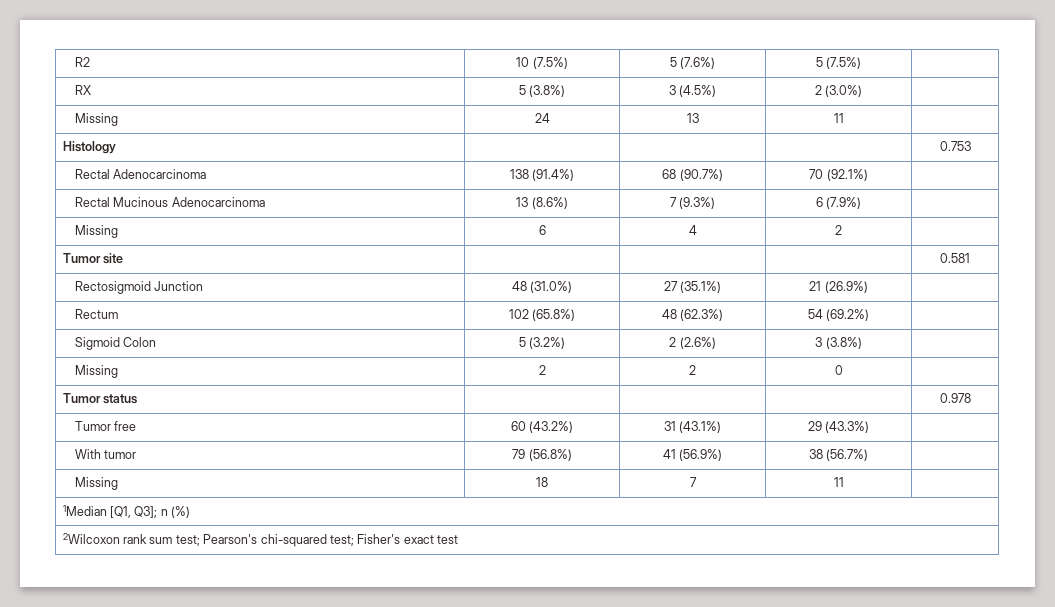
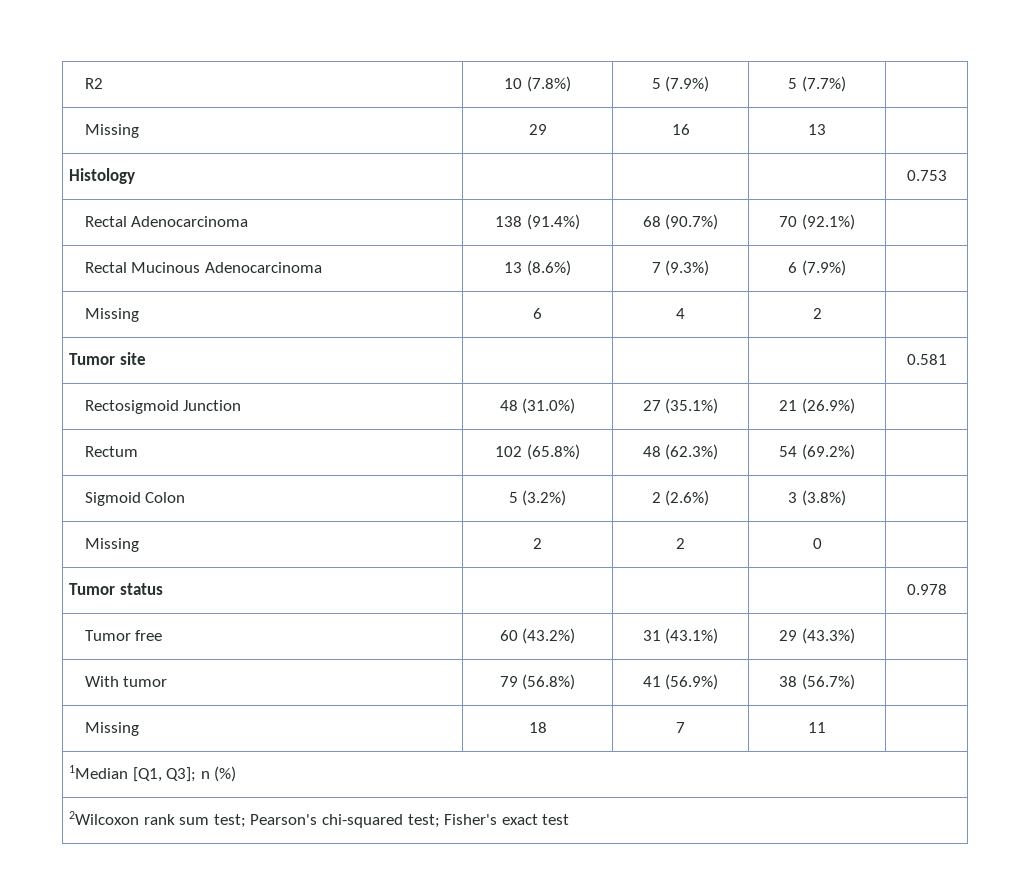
[532,57,568,69] [669,57,716,69] [815,57,862,69] [75,85,92,95] [518,85,566,97] [668,85,717,97] [814,85,863,97] [75,113,119,126] [534,113,550,123] [686,113,699,123] [833,113,844,123] (7.5%) | 5 (7.6%) | 5 (7.5%) | // RX | 5 (3.8%) | 3 (4.5%) | 2 (3.0%) | // Missing | 24 | 13 | 11 -> [526,76,571,92] [651,76,710,92] [788,76,846,92] [84,124,139,138] [528,124,547,135] [671,124,690,135] [808,124,826,135] (7.8%) | 5 (7.9%) | 5 (7.7%) | // Missing | 29 | 16 | 13

